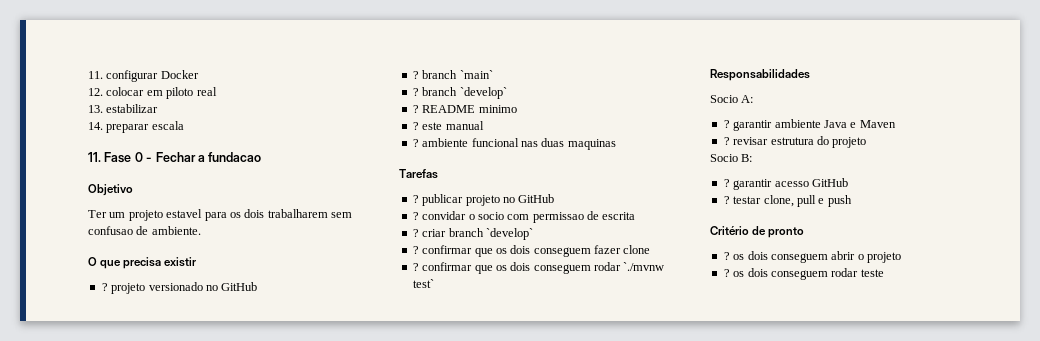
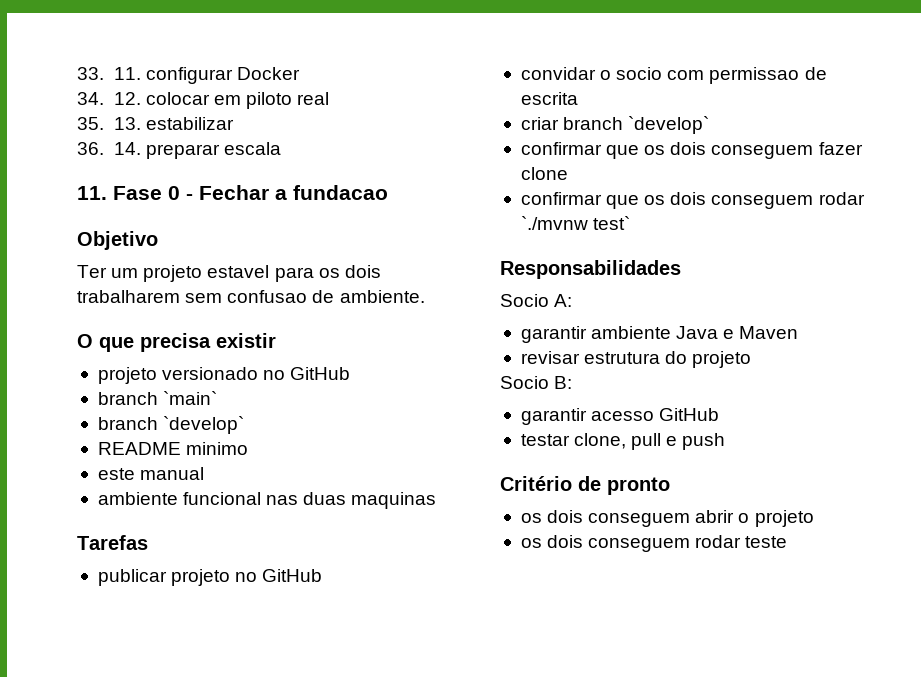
(88, 75) none -> [77,67,104,80] 33.
(199, 74) none -> [77,92,104,105] 34.
(217, 91) none -> [77,117,104,130] 35.
(159, 108) none -> [77,142,104,155] 36.
[101,283,108,291] ? -> (276, 340) none
[412,71,419,79] ? -> (351, 373) none
[412,87,507,99] [412,105,419,113] ? branch `develop` // ? -> [97,416,245,434] branch `develop` //
[412,122,419,130] ? -> (249, 448) none
[412,139,419,147] ? -> (205, 473) none
[412,195,419,203] ? -> (148, 542) none
[412,212,419,220] ? -> (323, 575) none
[412,229,419,237] ? -> (578, 98) none
[412,246,419,254] ? -> (710, 125) none
[412,263,419,271] ? -> (568, 173) none
[723,120,730,128] ? -> (573, 300) none
[723,137,730,145] ? -> (799, 332) none
[723,179,730,187] ? -> (573, 382) none
[723,196,730,204] ? -> (720, 414) none
[723,252,730,260] ? -> (670, 486) none
[723,269,730,277] ? -> (814, 518) none

